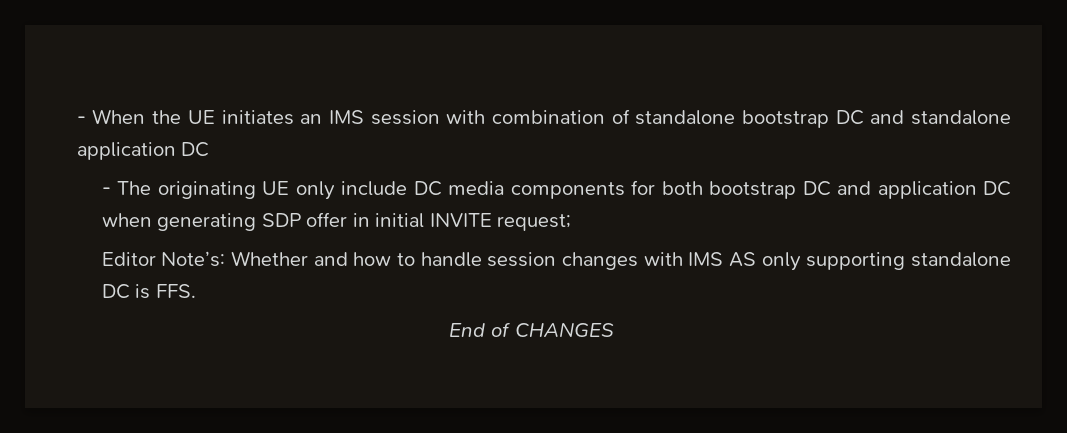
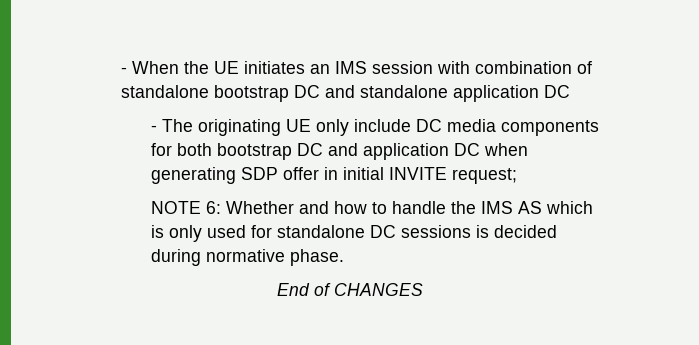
[101,251,226,267] Editor Note’s: -> [151,201,222,214] NOTE 6:
[487,252,1011,271] [101,284,196,299] session changes with IMS AS only supporting standalone DC is FFS. -> [451,201,594,214] [151,225,558,242] [151,249,345,266] the IMS AS which is only used for standalone DC sessions is decided during normative phase.

